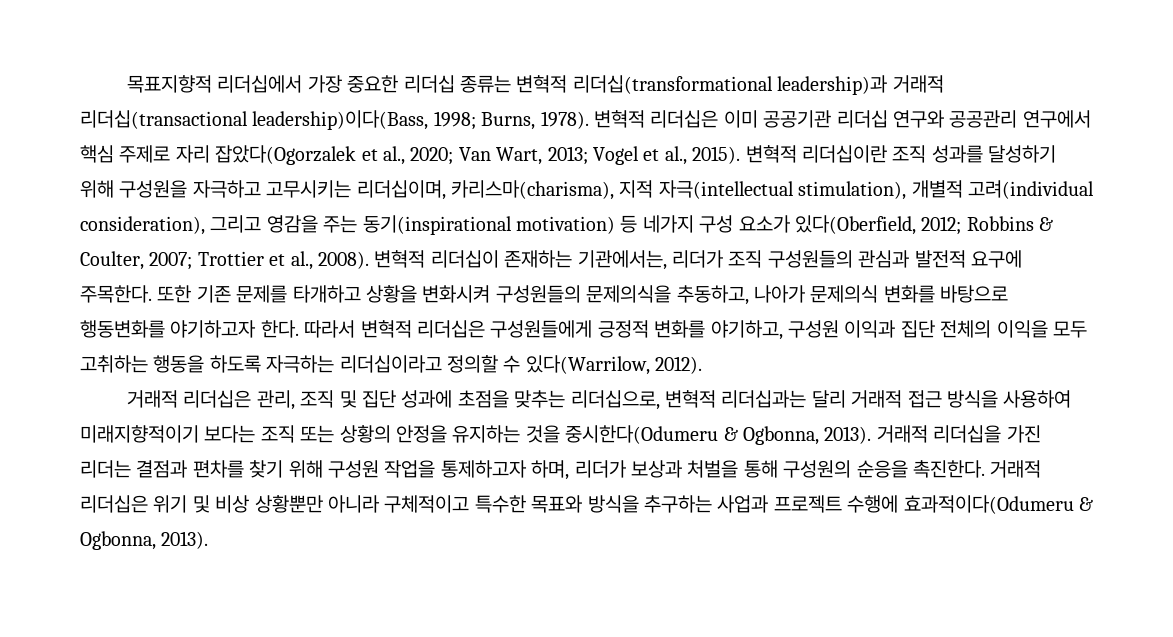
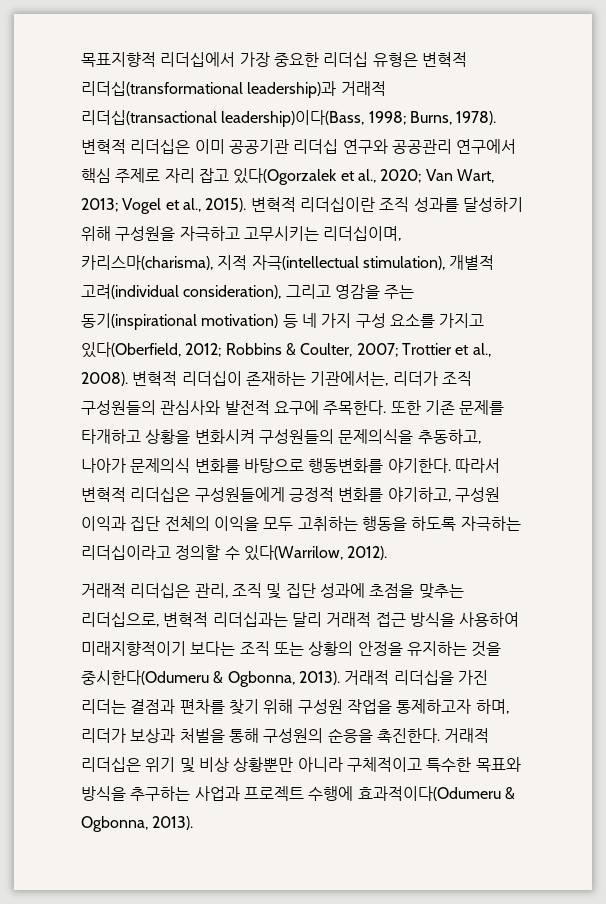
[459,75,511,93] 종류는 -> [372,52,418,67] 유형은
[215,145,357,165] 잡았다(Ogorzalek -> [198,168,338,185] 잡고 있다(Ogorzalek
[642,215,790,233] 네가지 구성 요소가 -> [301,313,485,328] 네 가지 구성 요소를 가지고
[858,250,910,268] 관심과 -> [160,400,221,415] 관심사와
[170,320,299,338] 야기하고자 한다. -> [387,458,451,473] 야기한다.

